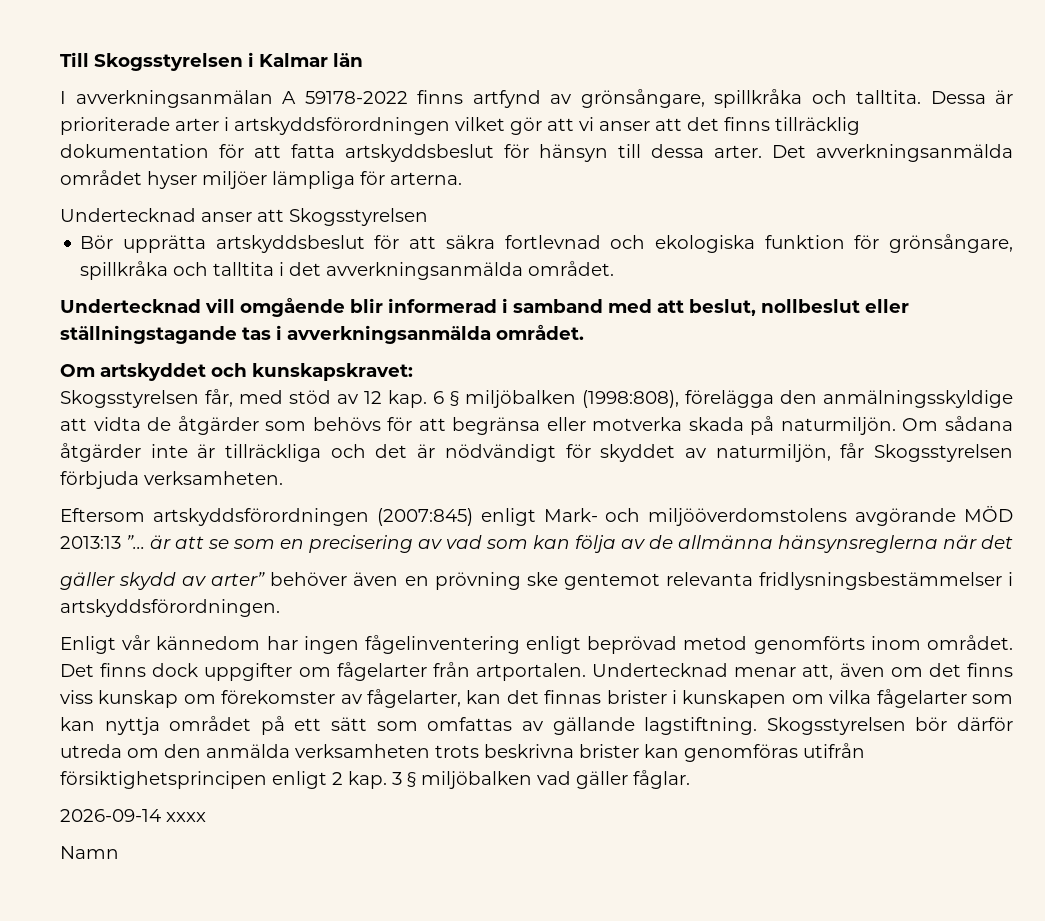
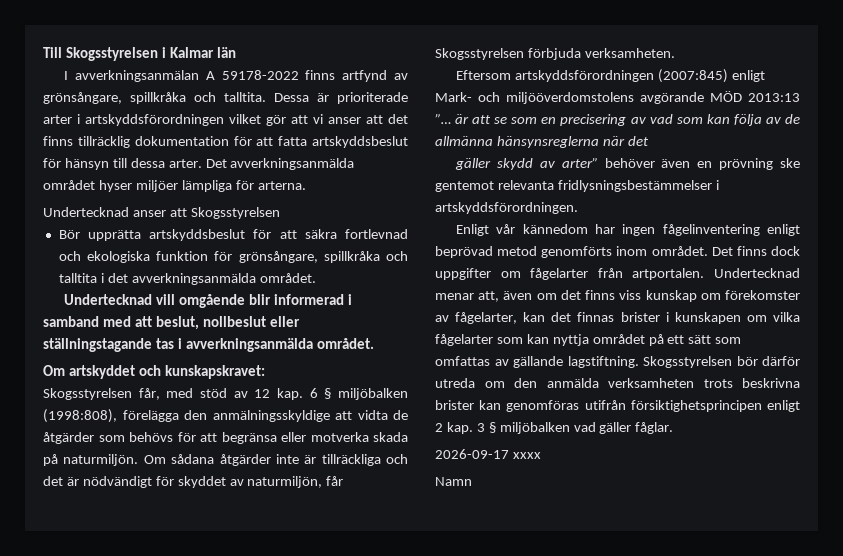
[60,809,161,822] 2026-09-14 -> [435,449,509,459] 2026-09-17

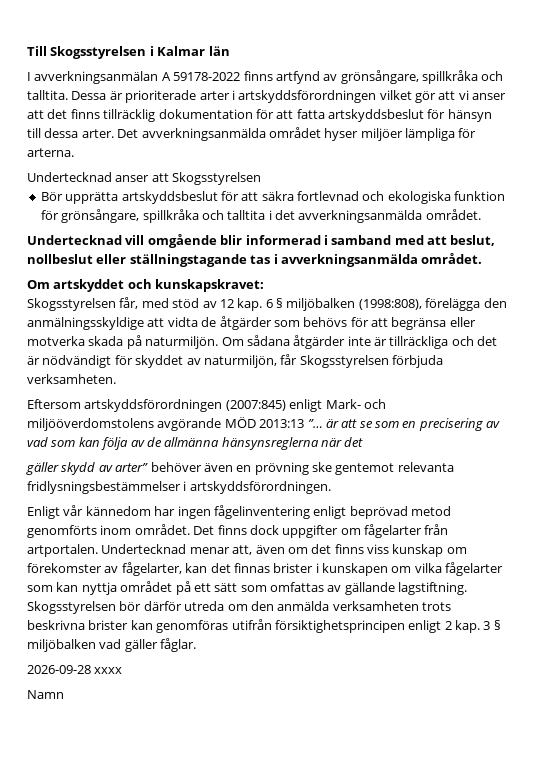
[435,449,509,459] 2026-09-17 -> [27,665,91,674] 2026-09-28

